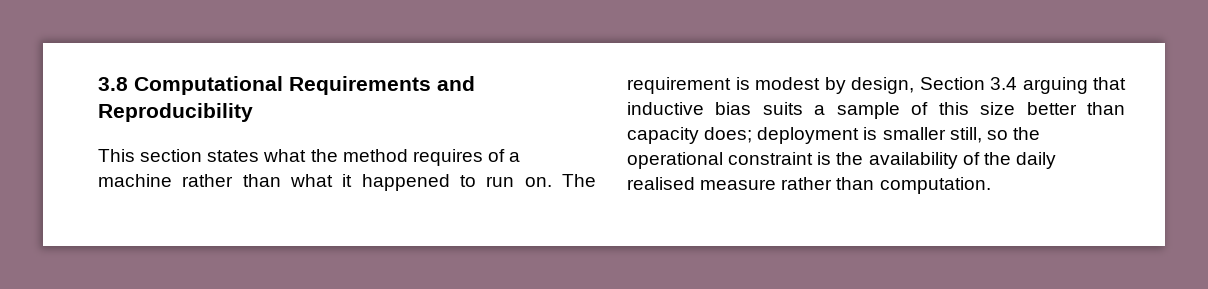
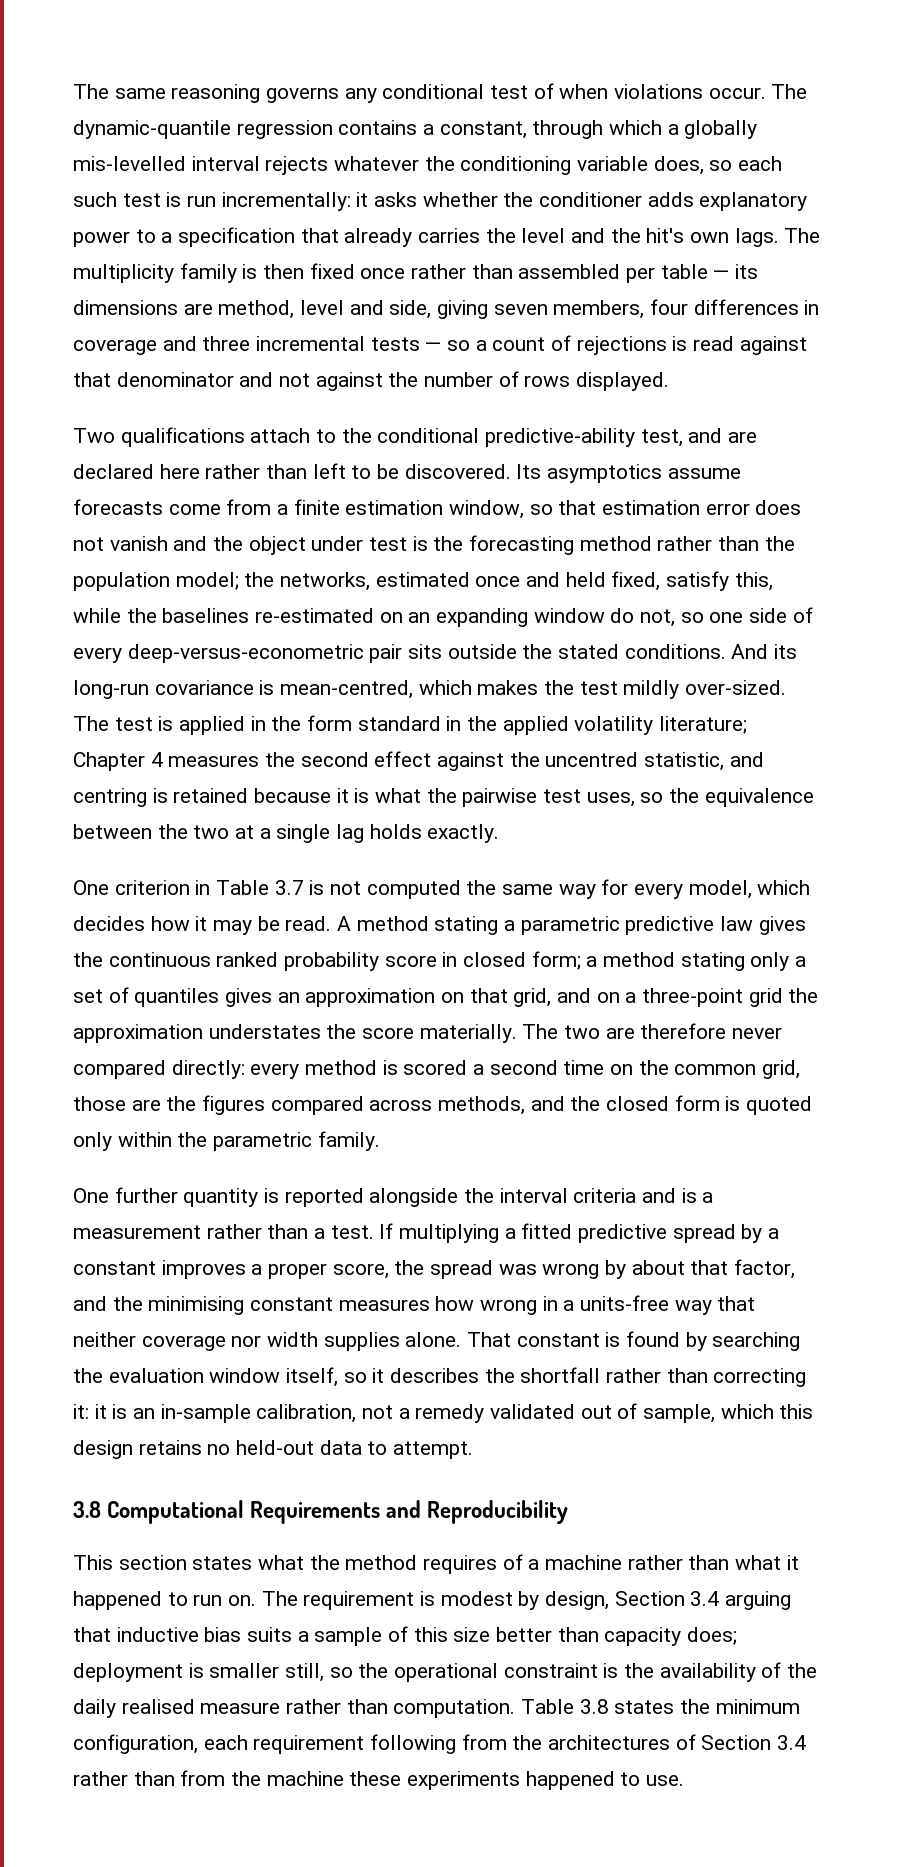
(98, 84) none -> [73,83,808,103] [73,120,758,139] [73,156,783,175] [73,192,808,211] [73,227,821,247] [73,263,759,283] [73,299,820,319] [73,335,807,355] [73,371,670,391] [73,427,758,447] [73,463,741,483] [73,499,802,519] [73,535,795,555] [73,571,773,591] [73,607,813,627] [73,644,798,663] [73,680,787,699] [73,715,748,735] [73,751,764,771] [73,788,814,807] [73,824,500,843] [73,879,811,899] [73,916,806,935] [73,951,807,971] [73,987,819,1007] [73,1023,783,1043] [73,1060,801,1079] [73,1095,813,1115] [73,1131,380,1151] [73,1187,714,1207] [73,1223,780,1243] [73,1259,796,1279] [73,1295,756,1315] [73,1331,801,1351] [73,1367,807,1387] [73,1403,814,1423] [73,1440,474,1459] The same reasoning governs any conditional test of when violations occur. The dynamic-quantile regression contains a constant, through which a globally mis-levelled interval rejects whatever the conditioning variable does, so each such test is run incrementally: it asks whether the conditioner adds explanatory power to a specification that already carries the level and the hit's own lags. The multiplicity family is then fixed once rather than assembled per table — its dimensions are method, level and side, giving seven members, four differences in coverage and three incremental tests — so a count of rejections is read against that denominator and not against the number of rows displayed. // Two qualifications attach to the conditional predictive-ability test, and are declared here rather than left to be discovered. Its asymptotics assume forecasts come from a finite estimation window, so that estimation error does not vanish and the object under test is the forecasting method rather than the population model; the networks, estimated once and held fixed, satisfy this, while the baselines re-estimated on an expanding window do not, so one side of every deep-versus-econometric pair sits outside the stated conditions. And its long-run covariance is mean-centred, which makes the test mildly over-sized. The test is applied in the form standard in the applied volatility literature; Chapter 4 measures the second effect against the uncentred statistic, and centring is retained because it is what the pairwise test uses, so the equivalence between the two at a single lag holds exactly. // One criterion in Table 3.7 is not computed the same way for every model, which decides how it may be read. A method stating a parametric predictive law gives the continuous ranked probability score in closed form; a method stating only a set of quantiles gives an approximation on that grid, and on a three-point grid the approximation understates the score materially. The two are therefore never compared directly: every method is scored a second time on the common grid, those are the figures compared across methods, and the closed form is quoted only within the parametric family. // One further quantity is reported alongside the interval criteria and is a measurement rather than a test. If multiplying a fitted predictive spread by a constant improves a proper score, the spread was wrong by about that factor, and the minimising constant measures how wrong in a units-free way that neither coverage nor width supplies alone. That constant is found by searching the evaluation window itself, so it describes the shortfall rather than correcting it: it is an in-sample calibration, not a remedy validated out of sample, which this design retains no held-out data to attempt. //
(991, 185) none -> [521,1699,800,1714] [73,1734,807,1754] [73,1770,685,1790] Table 3.8 states the minimum configuration, each requirement following from the architectures of Section 3.4 rather than from the machine these experiments happened to use.

